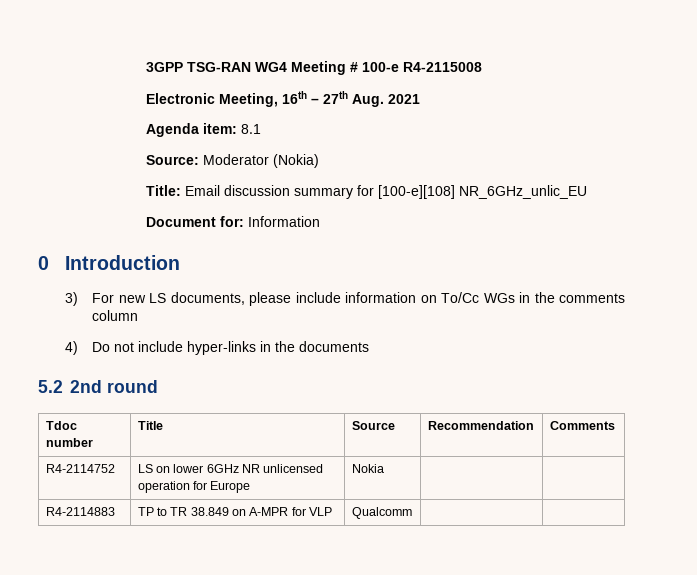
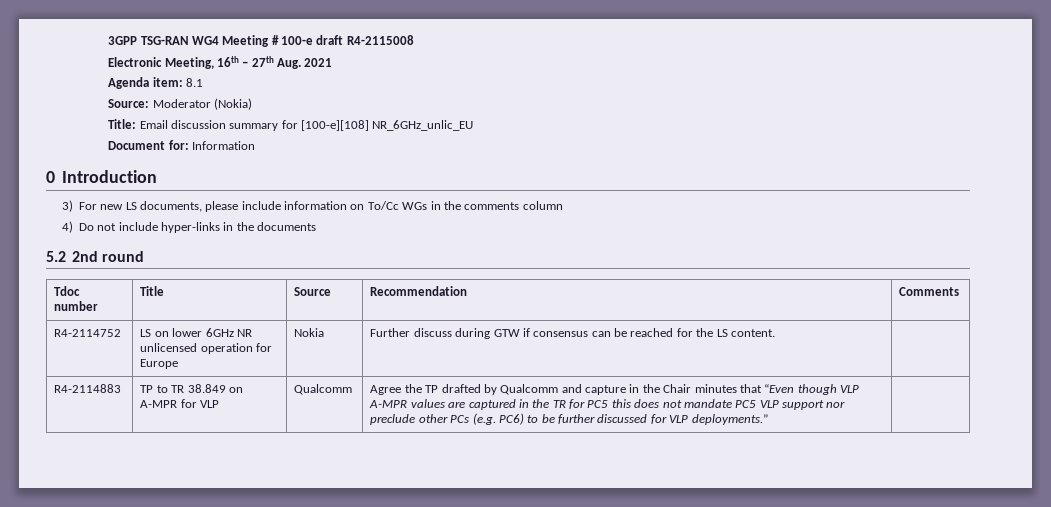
(400, 67) none -> [316,35,344,45] draft
(384, 468) none -> [370,328,775,339] Further discuss during GTW if consensus can be reached for the LS content.
(412, 513) none -> [370,384,860,395] [369,399,846,410] [370,413,768,425] Agree the TP drafted by Qualcomm and capture in the Chair minutes that “Even though VLP A-MPR values are captured in the TR for PC5 this does not mandate PC5 VLP support nor preclude other PCs (e.g. PC6) to be further discussed for VLP deployments.”

